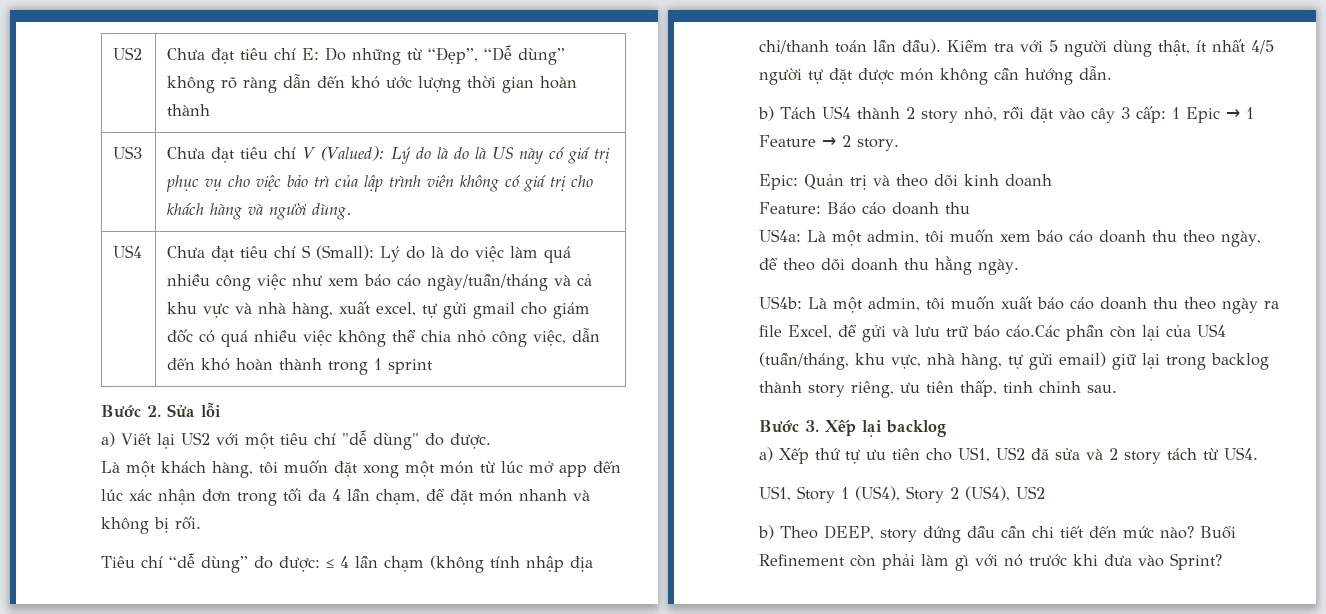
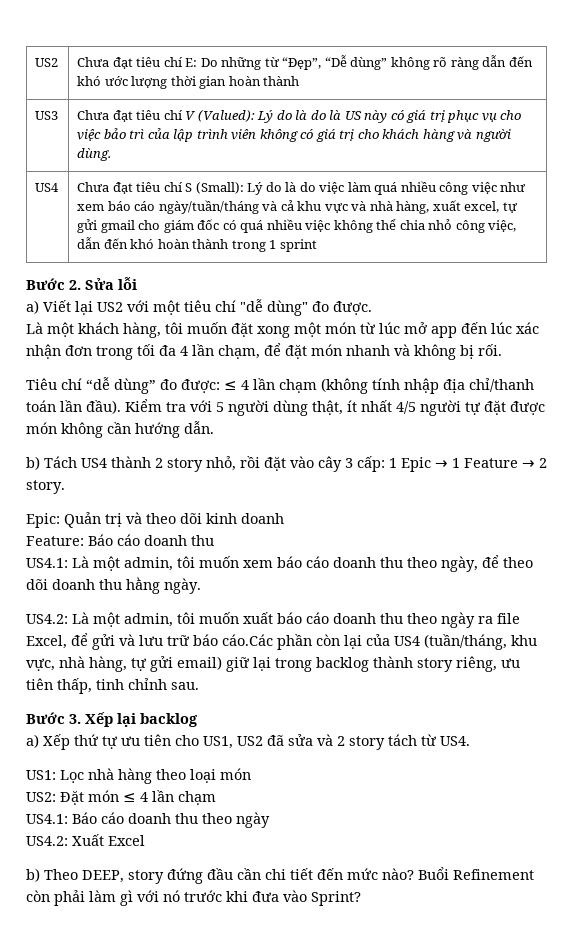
[759,229,801,242] US4a: -> [26,558,68,568] US4.1:
[759,296,802,309] US4b: -> [26,614,68,624] US4.2:
[759,486,1045,503] US1, Story 1 (US4), Story 2 (US4), US2 -> [26,768,251,784] [26,790,216,805] [26,812,270,828] [26,834,145,846] US1: Lọc nhà hàng theo loại món // US2: Đặt món ≤ 4 lần chạm // US4.1: Báo cáo doanh thu theo ngày // US4.2: Xuất Excel

